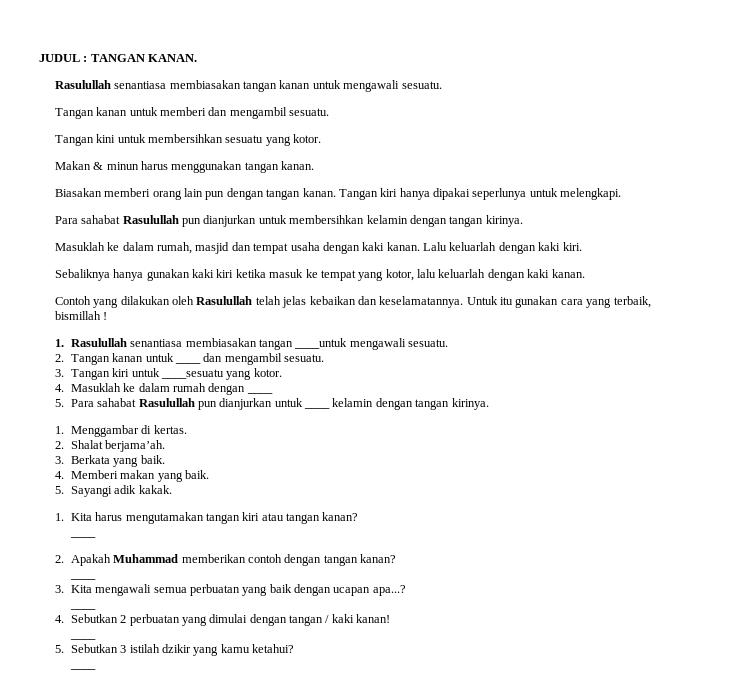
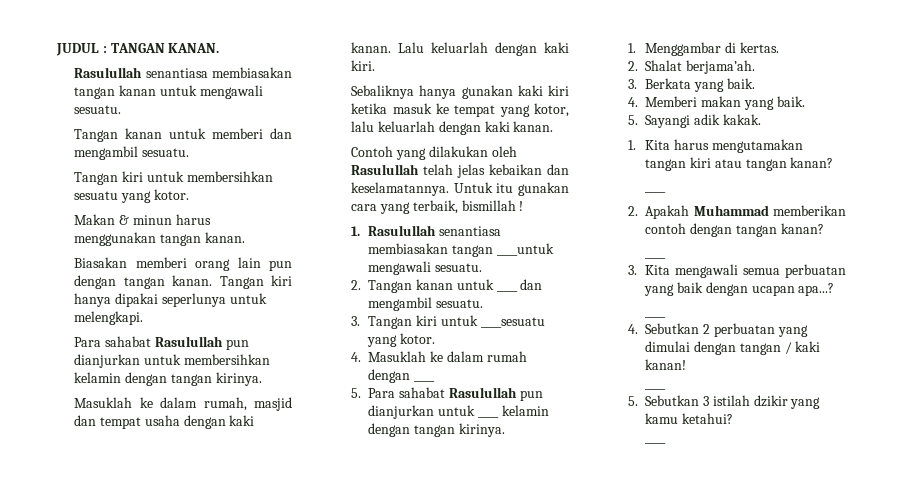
[96,134,116,143] kini -> [121,171,143,182] kiri

